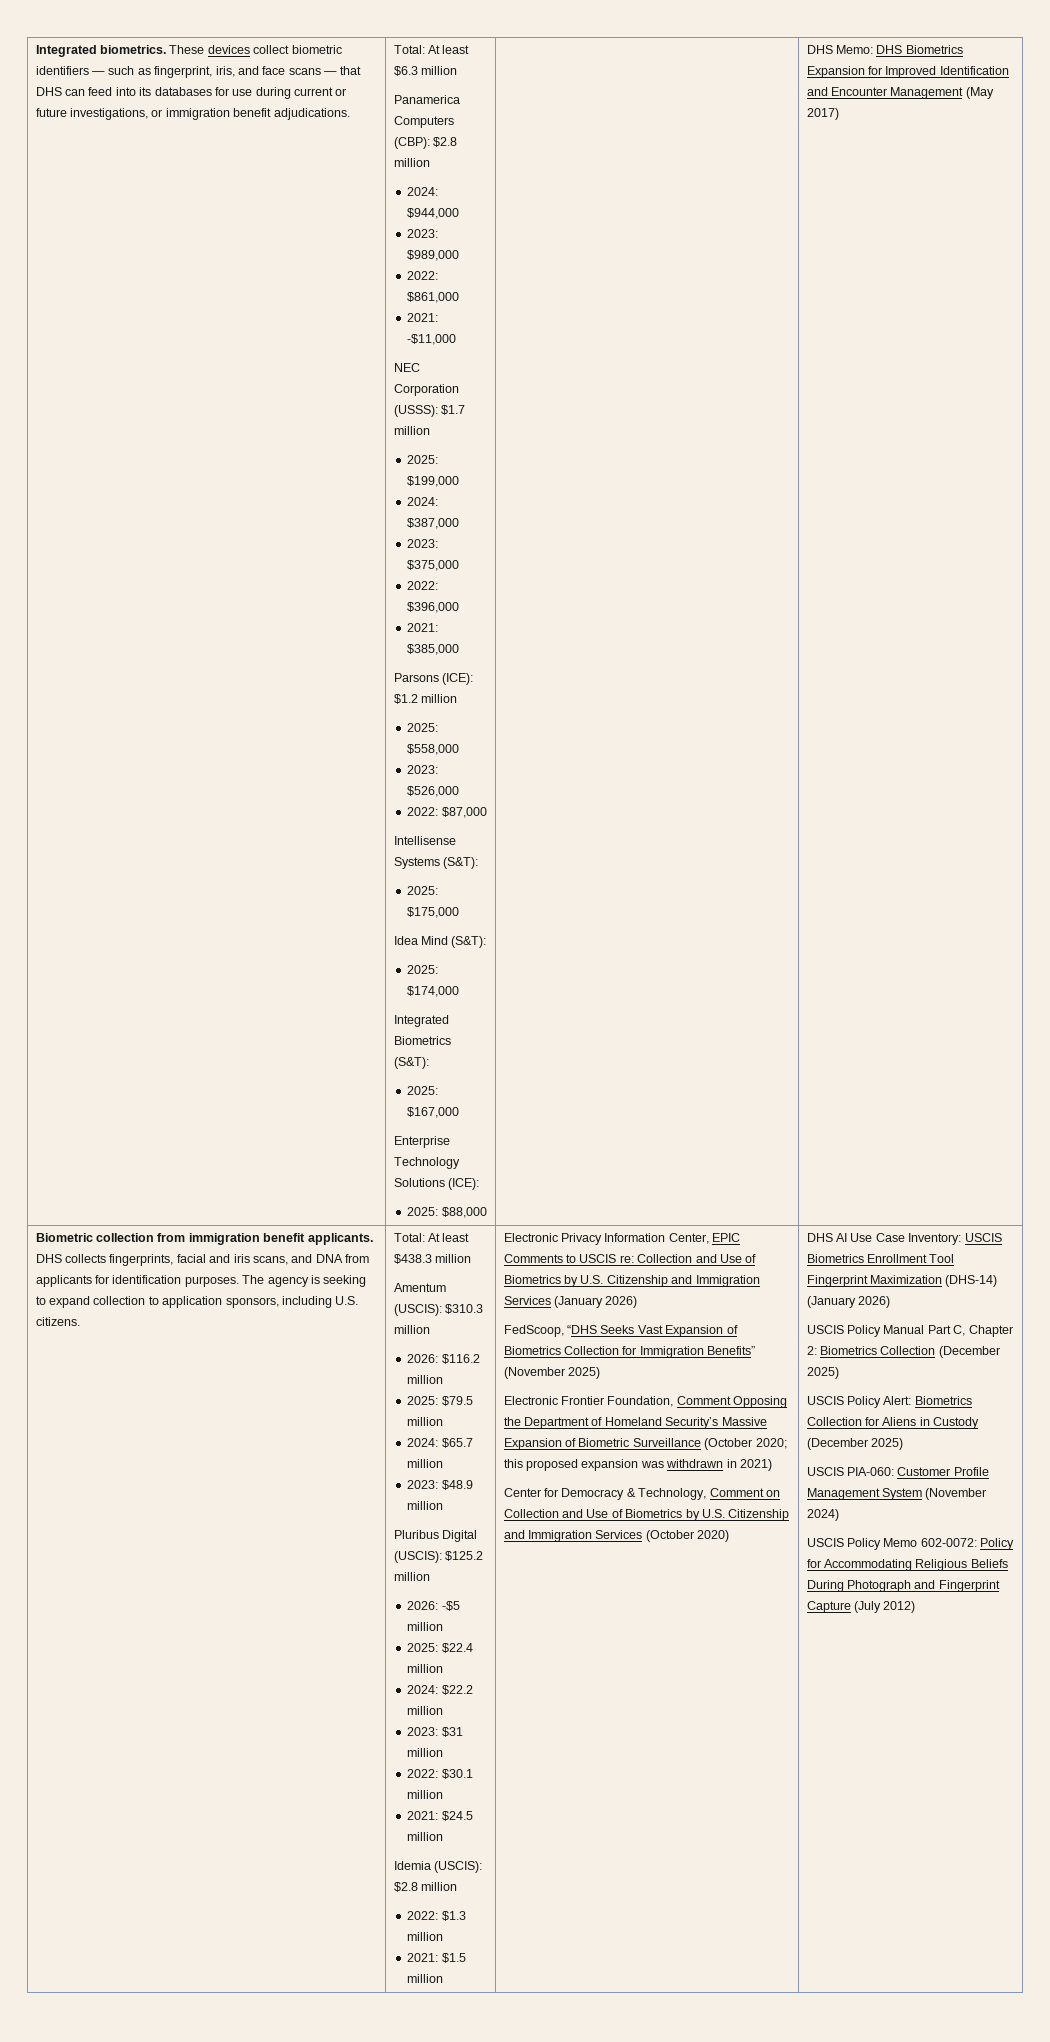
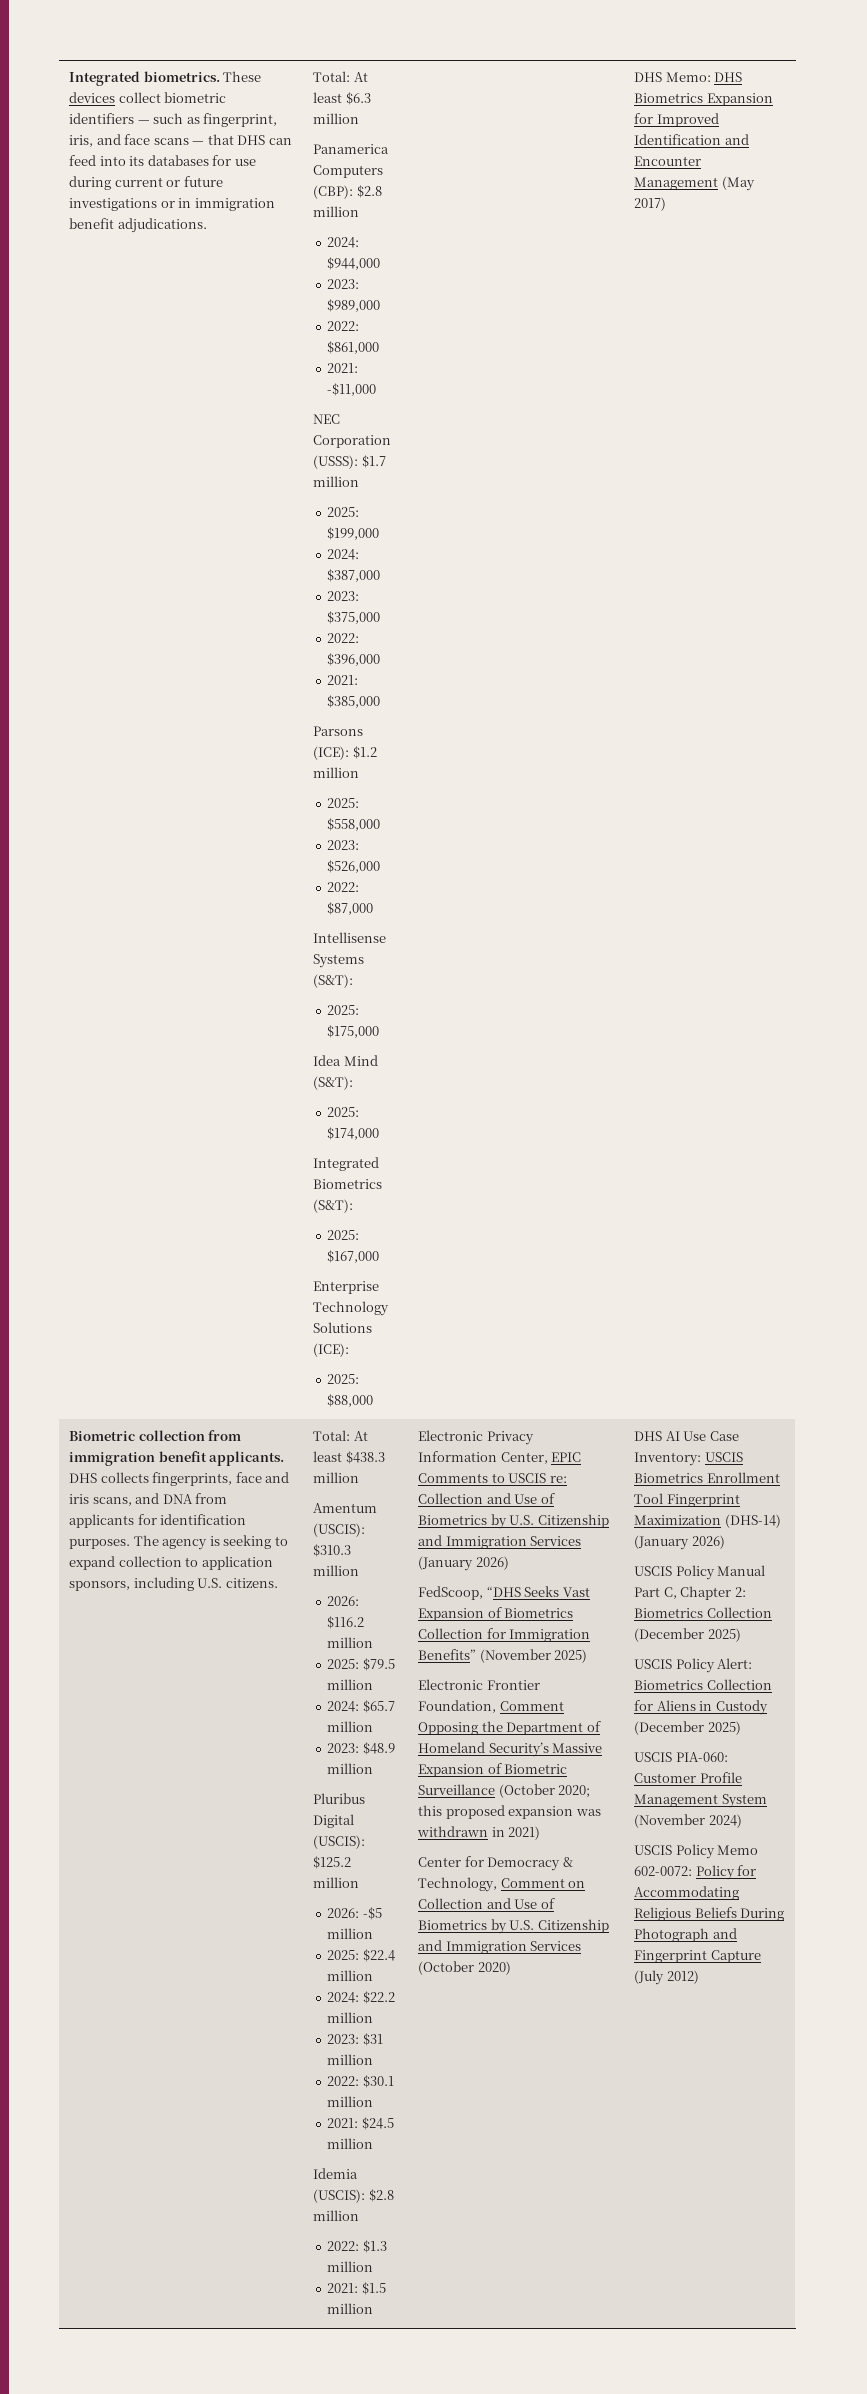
[70,108,163,120] investigations, or -> [69,198,192,211] investigations or in
[176,1254,206,1263] facial -> [235,1472,262,1483] face

